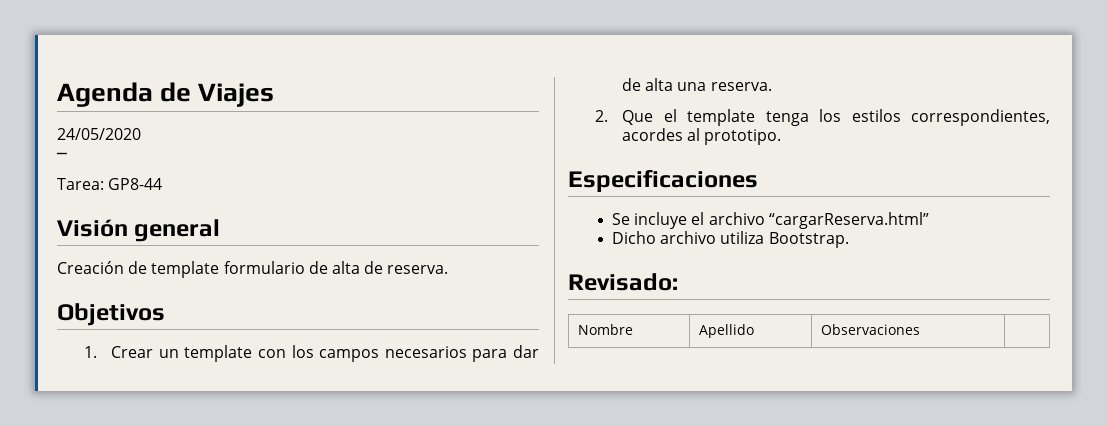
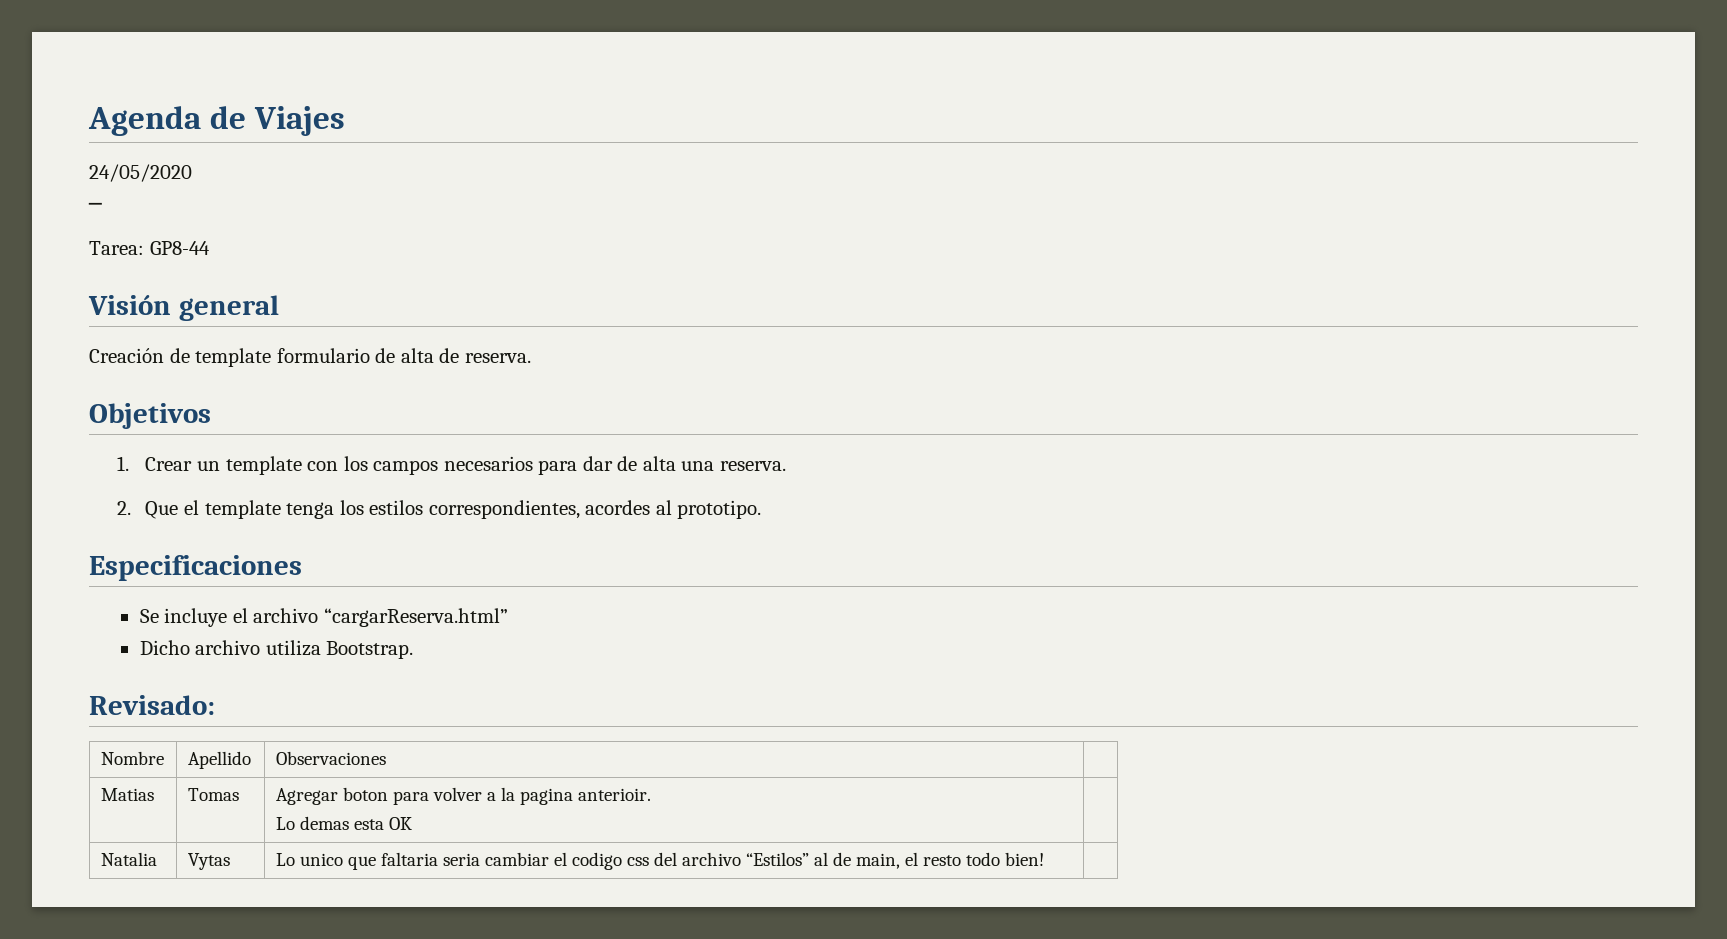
(920, 329) none -> [100,788,154,801] [187,788,239,801] [275,787,651,805] [275,816,412,830] [100,852,157,866] [187,853,230,870] [275,852,1044,870] // Matias | Tomas | Agregar boton para volver a la pagina anterioir. // Lo demas esta OK | // Natalia | Vytas | Lo unico que faltaria seria cambiar el codigo css del archivo “Estilos” al de main, el resto todo bien! |

